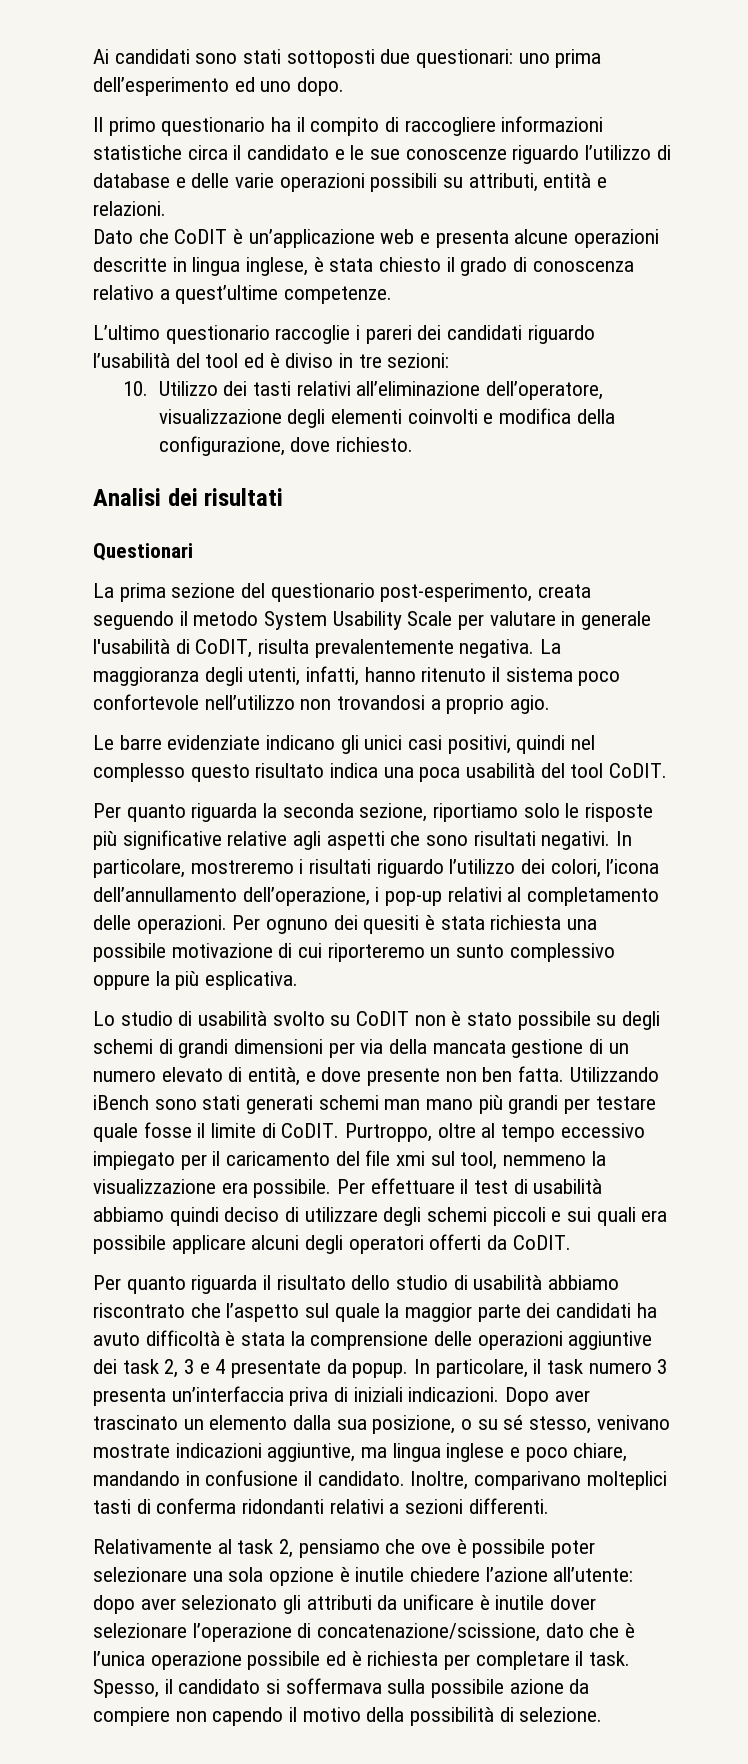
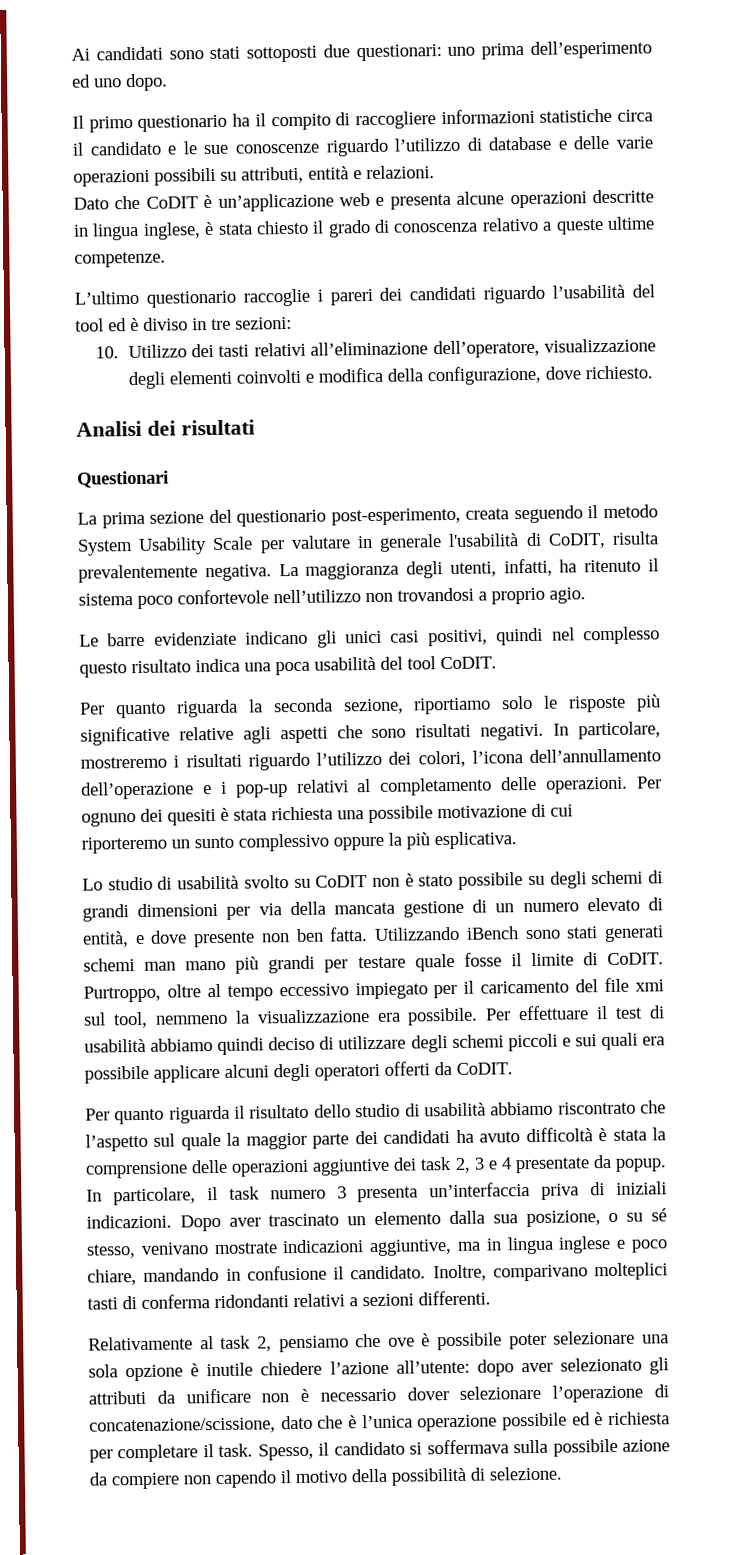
[175,285,279,304] quest’ultime -> [555,216,655,235] queste ultime
[364,667,416,682] hanno -> [559,559,578,573] ha
[242,887,370,906] dell’operazione, -> [81,781,212,800] dell’operazione e
(388, 1452) none -> [485,1238,502,1251] in
[479,1595,545,1610] è inutile -> [261,1388,396,1403] non è necessario

